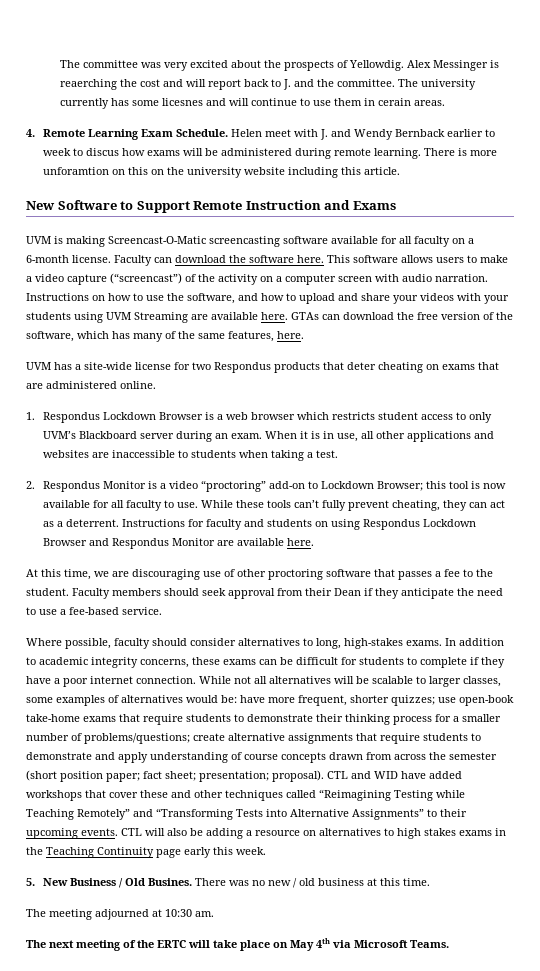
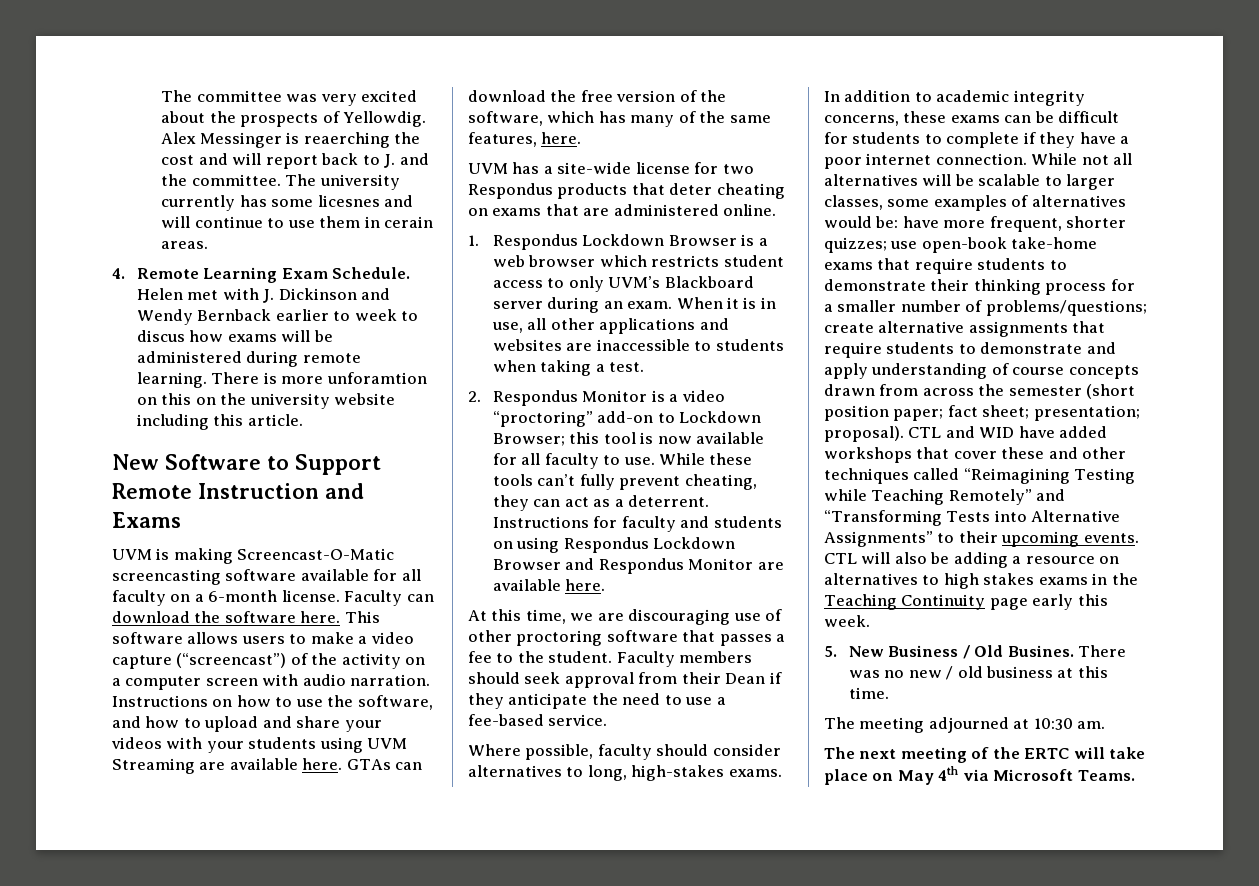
[264,129,291,137] meet -> [187,290,219,300] met
(328, 134) none -> [278,288,357,300] Dickinson

